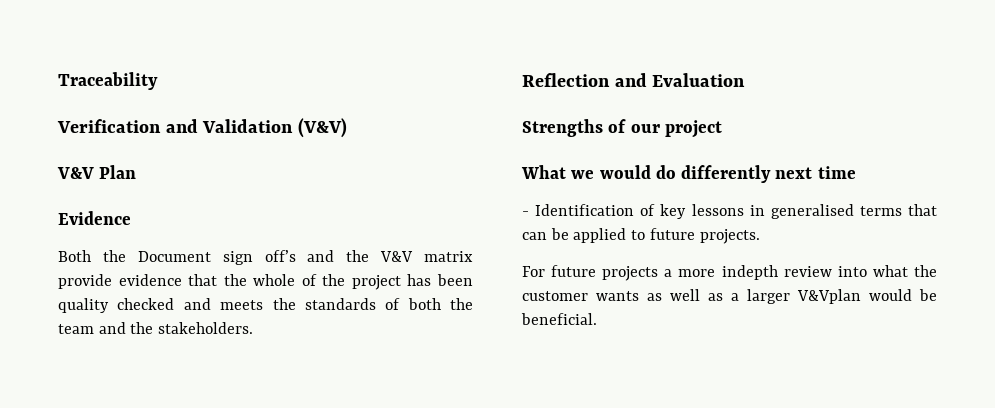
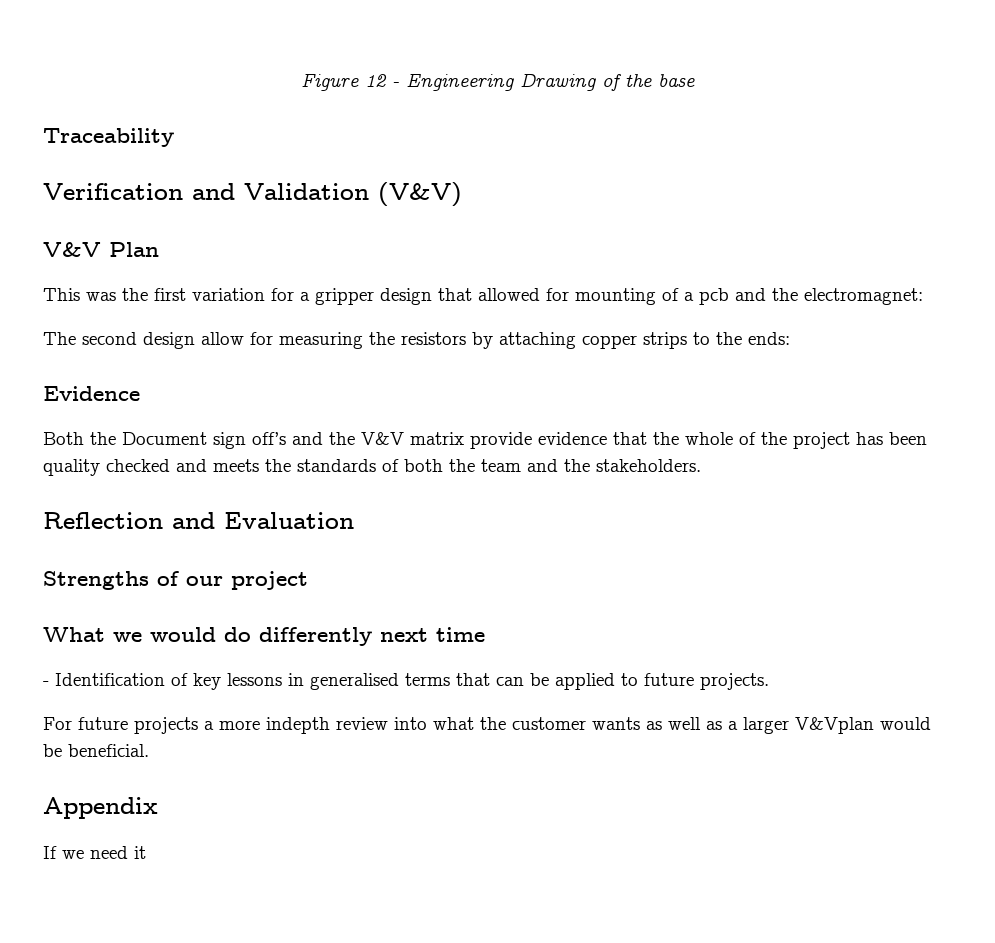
(58, 81) none -> [301,73,695,91] Figure 12 - Engineering Drawing of the base //
(137, 172) none -> [43,288,923,305] [43,332,790,349] // This was the first variation for a gripper design that allowed for mounting of a pcb and the electromagnet: // The second design allow for measuring the resistors by attaching copper strips to the ends:
(597, 319) none -> [43,797,158,819] [43,846,146,859] // Appendix // If we need it

